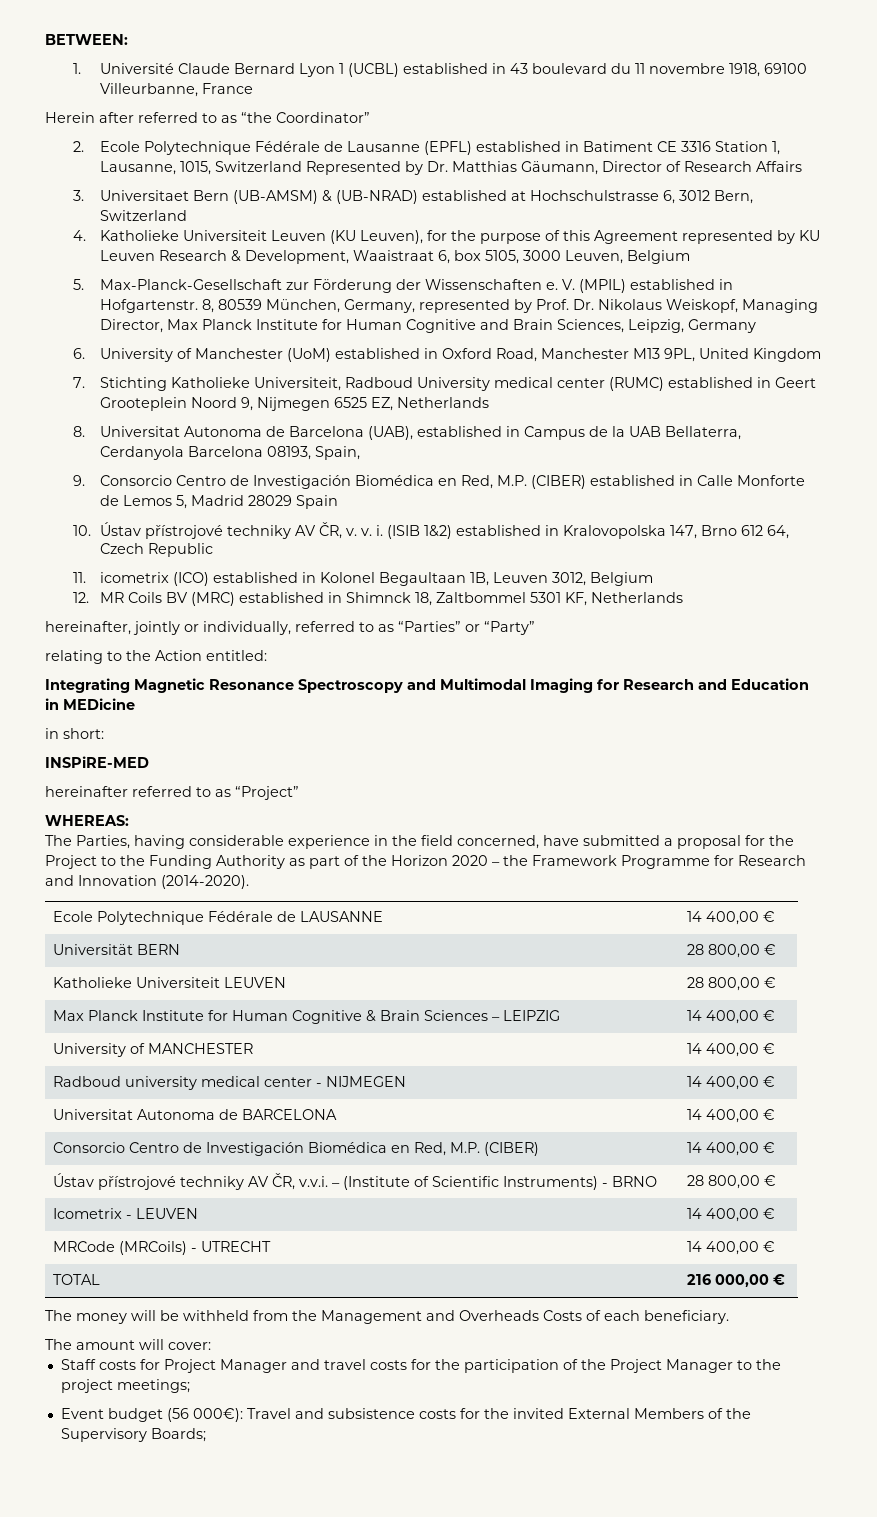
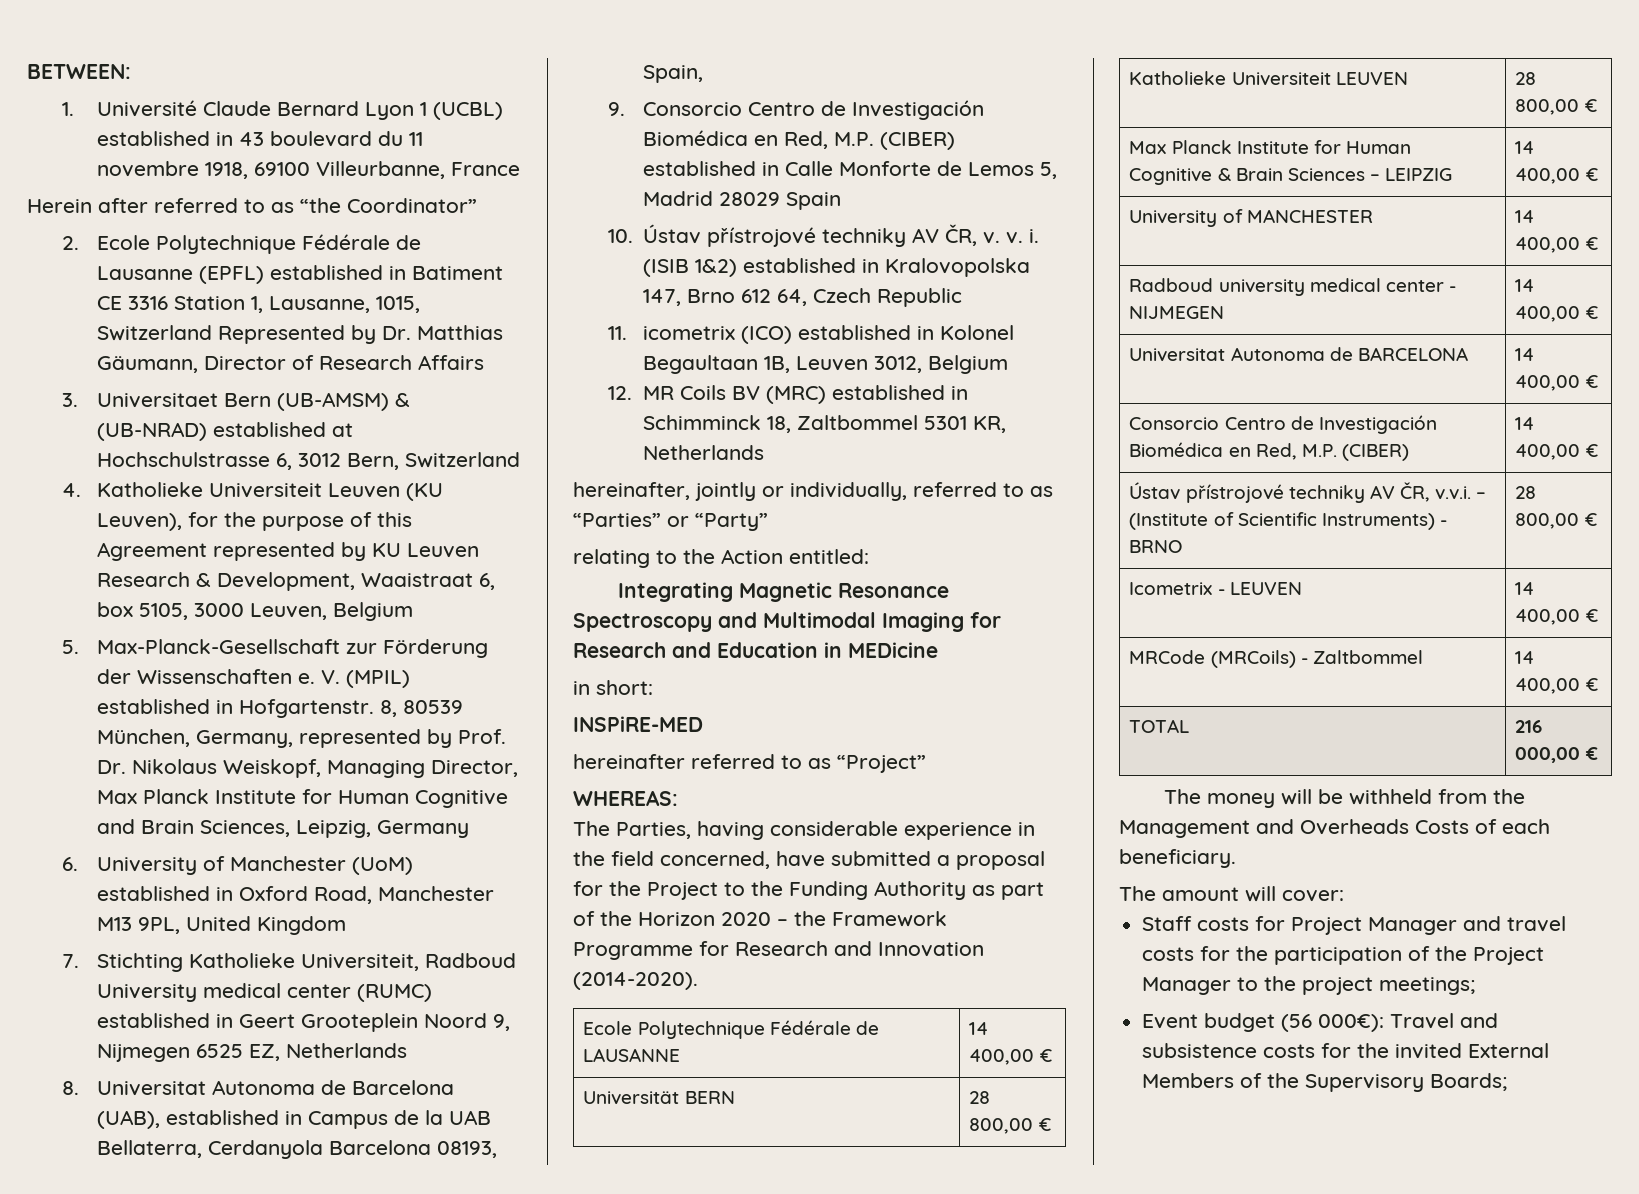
[346,592,412,603] Shimnck -> [642,415,761,430] Schimminck
[565,592,588,606] KF, -> [972,416,1006,433] KR,
[201,1241,272,1252] UTRECHT -> [1312,650,1423,664] Zaltbommel

